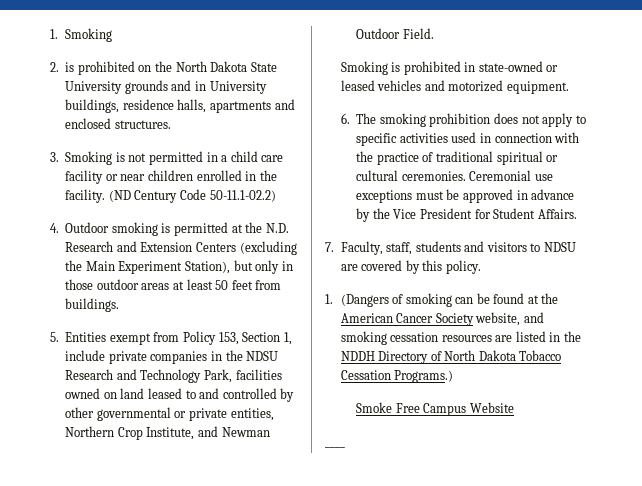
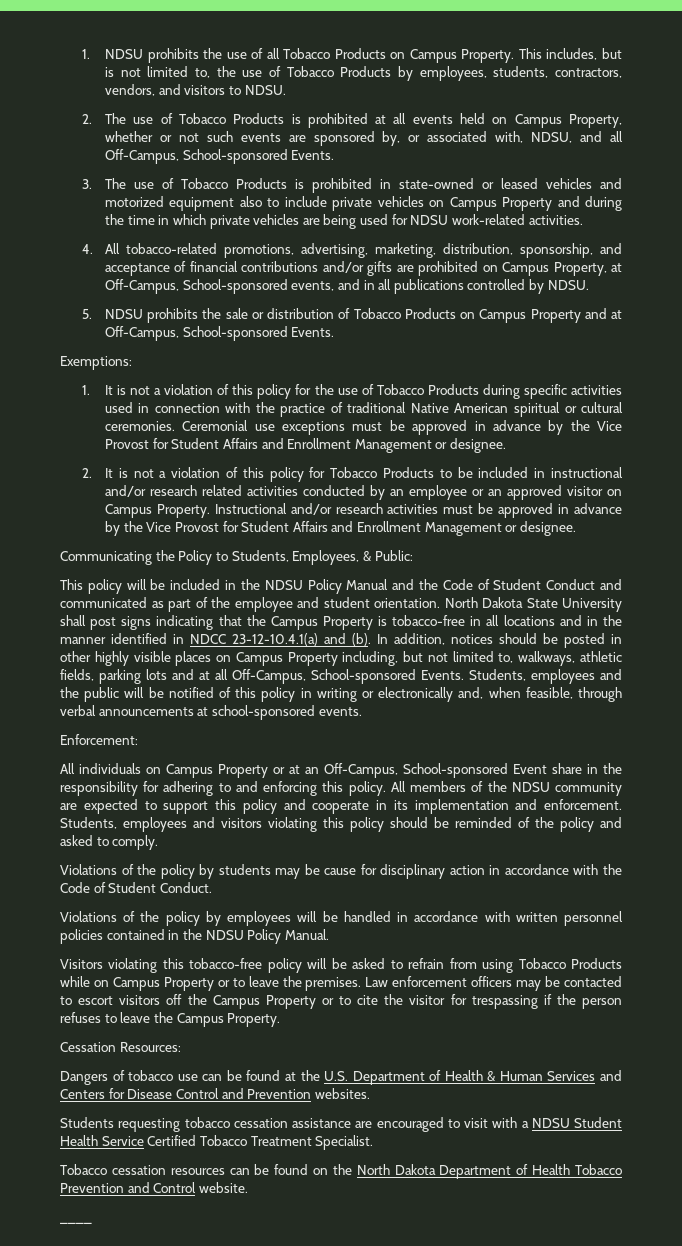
[49,28,113,42] [49,61,277,75] [65,80,267,94] [65,99,295,113] [65,118,171,129] [49,151,284,165] [65,170,277,184] [65,189,276,203] [49,222,289,236] [65,241,297,255] [65,260,293,274] [65,279,282,290] [65,298,120,312] [49,331,292,345] [65,350,279,364] [65,369,282,383] [65,388,295,402] [65,407,274,421] [65,426,270,440] [356,28,434,39] [340,61,388,75] 1. Smoking // 2. is prohibited on the North Dakota State University grounds and in University buildings, residence halls, apartments and enclosed structures. // 3. Smoking is not permitted in a child care facility or near children enrolled in the facility. (ND Century Code 50-11.1-02.2) // 4. Outdoor smoking is permitted at the N.D. Research and Extension Centers (excluding the Main Experiment Station), but only in those outdoor areas at least 50 feet from buildings. // 5. Entities exempt from Policy 153, Section 1, include private companies in the NDSU Research and Technology Park, facilities owned on land leased to and controlled by other governmental or private entities, Northern Crop Institute, and Newman Outdoor Field. // Smoking -> [82,48,622,63] [104,66,622,81] [104,84,286,96] [82,113,623,128] [104,131,623,146] [104,149,335,164] [82,178,287,189] 1. NDSU prohibits the use of all Tobacco Products on Campus Property. This includes, but is not limited to, the use of Tobacco Products by employees, students, contractors, vendors, and visitors to NDSU. // 2. The use of Tobacco Products is prohibited at all events held on Campus Property, whether or not such events are sponsored by, or associated with, NDSU, and all Off-Campus, School-sponsored Events. // 3. The use of Tobacco Products
[506,81,569,94] [340,113,586,127] equipment. // 6. The smoking prohibition does not apply to -> [169,196,622,211] [104,214,583,229] [82,243,622,258] [104,261,623,276] [104,279,589,294] [82,308,622,323] [104,326,335,341] [60,356,132,370] [82,384,520,399] equipment also to include private vehicles on Campus Property and during the time in which private vehicles are being used for NDSU work-related activities. // 4. All tobacco-related promotions, advertising, marketing, distribution, sponsorship, and acceptance of financial contributions and/or gifts are prohibited on Campus Property, at Off-Campus, School-sponsored events, and in all publications controlled by NDSU. // 5. NDSU prohibits the sale or distribution of Tobacco Products on Campus Property and at Off-Campus, School-sponsored Events. // Exemptions: // 1. It is not a violation of this policy for the use of Tobacco Products during
(493, 156) none -> [410,403,509,413] Native American
[419,208,577,219] [325,241,576,255] [340,260,481,274] [325,293,452,307] President for Student Affairs. // 7. Faculty, staff, students and visitors to NDSU are covered by this policy. // 1. (Dangers of smoking -> [104,438,507,453] [82,467,623,482] [104,485,622,500] [104,503,622,518] [104,521,577,536] [60,550,413,565] [60,579,622,594] [60,597,622,612] [60,615,622,630] [60,633,622,648] [60,651,622,666] [60,669,622,684] [60,687,622,702] [60,705,362,720] [60,734,138,745] [60,763,622,778] [60,781,622,796] [60,799,622,814] [60,817,622,832] [60,835,159,850] [60,864,623,879] [60,882,212,893] [60,911,623,926] [60,929,329,944] [60,958,622,973] [60,976,623,991] [60,994,622,1009] [60,1012,281,1027] [60,1042,181,1052] [60,1070,198,1085] Provost for Student Affairs and Enrollment Management or designee. // 2. It is not a violation of this policy for Tobacco Products to be included in instructional and/or research related activities conducted by an employee or an approved visitor on Campus Property. Instructional and/or research activities must be approved in advance by the Vice Provost for Student Affairs and Enrollment Management or designee. // Communicating the Policy to Students, Employees, & Public: // This policy will be included in the NDSU Policy Manual and the Code of Student Conduct and communicated as part of the employee and student orientation. North Dakota State University shall post signs indicating that the Campus Property is tobacco-free in all locations and in the manner identified in NDCC 23-12-10.4.1(a) and (b). In addition, notices should be posted in other highly visible places on Campus Property including, but not limited to, walkways, athletic fields, parking lots and at all Off-Campus, School-sponsored Events. Students, employees and the public will be notified of this policy in writing or electronically and, when feasible, through verbal announcements at school-sponsored events. // Enforcement: // All individuals on Campus Property or at an Off-Campus, School-sponsored Event share in the responsibility for adhering to and enforcing this policy. All members of the NDSU community are expected to support this policy and cooperate in its implementation and enforcement. Students, employees and visitors violating this policy should be reminded of the policy and asked to comply. // Violations of the policy by students may be cause for disciplinary action in accordance with the Code of Student Conduct. // Violations of the policy by employees will be handled in accordance with written personnel policies contained in the NDSU Policy Manual. // Visitors violating this tobacco-free policy will be asked to refrain from using Tobacco Products while on Campus Property or to leave the premises. Law enforcement officers may be contacted to escort visitors off the Campus Property or to cite the visitor for trespassing if the person refuses to leave the Campus Property. // Cessation Resources: // Dangers of tobacco use
[340,312,544,326] [340,331,581,345] [340,350,562,364] [340,370,454,383] [356,402,514,416] American Cancer Society website, and smoking cessation resources are listed in the NDDH Directory of North Dakota Tobacco Cessation Programs.) // Smoke Free Campus Website -> [324,1070,622,1085] [60,1088,370,1099] [60,1117,622,1132] [60,1135,374,1150] [60,1164,623,1179] [60,1182,248,1193] U.S. Department of Health & Human Services and Centers for Disease Control and Prevention websites. // Students requesting tobacco cessation assistance are encouraged to visit with a NDSU Student Health Service Certified Tobacco Treatment Specialist. // Tobacco cessation resources can be found on the North Dakota Department of Health Tobacco Prevention and Control website.

